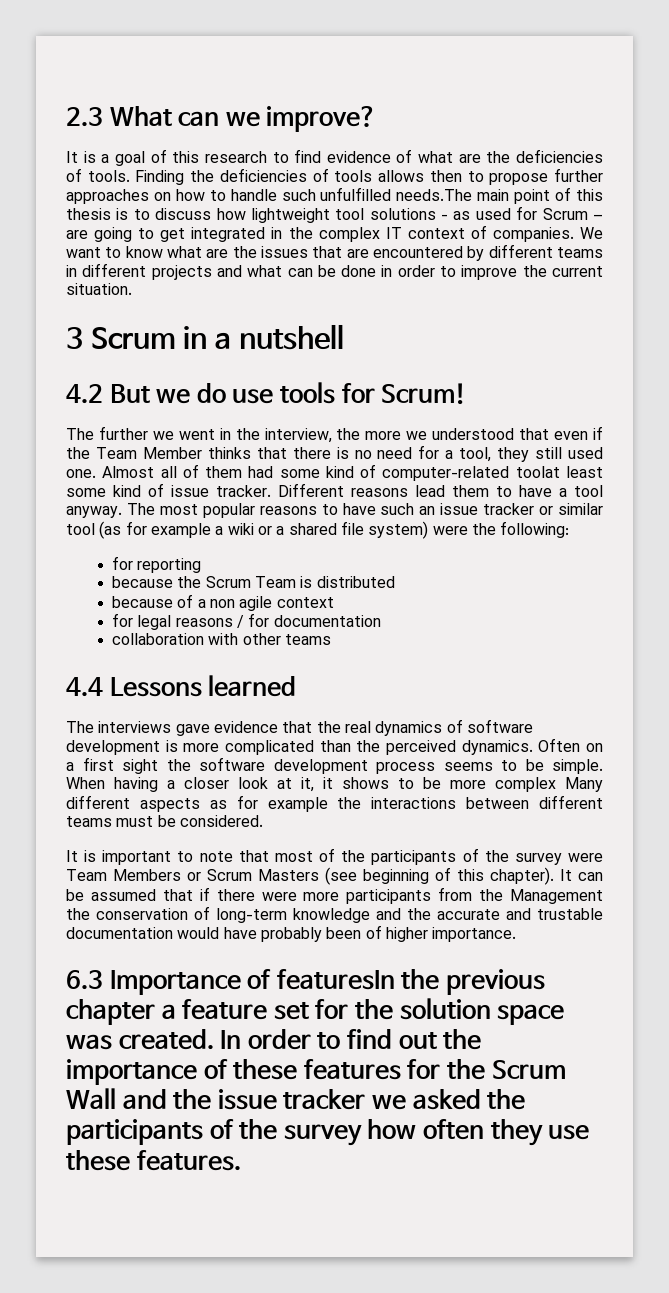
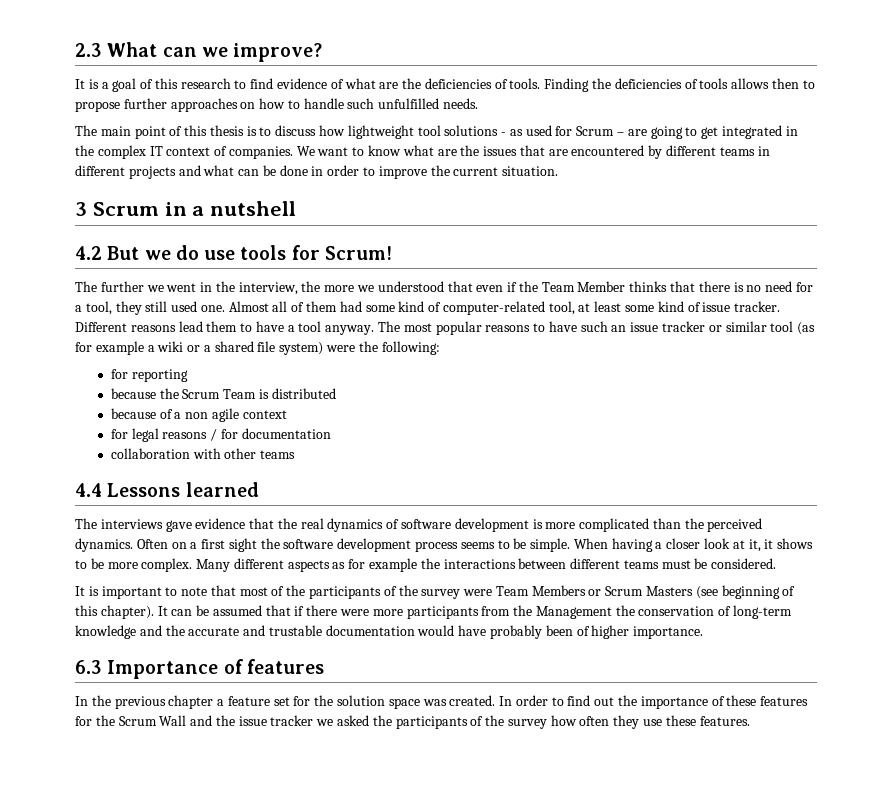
[396,189,473,201] needs.The -> [443,98,479,109] [75,125,97,136] needs. // The
[515,466,560,478] toolat -> [548,301,591,315] tool, at
[495,777,556,792] complex -> [141,558,193,572] complex.
[276,969,395,990] featuresIn -> [246,659,324,674] [75,696,88,706] features // In

